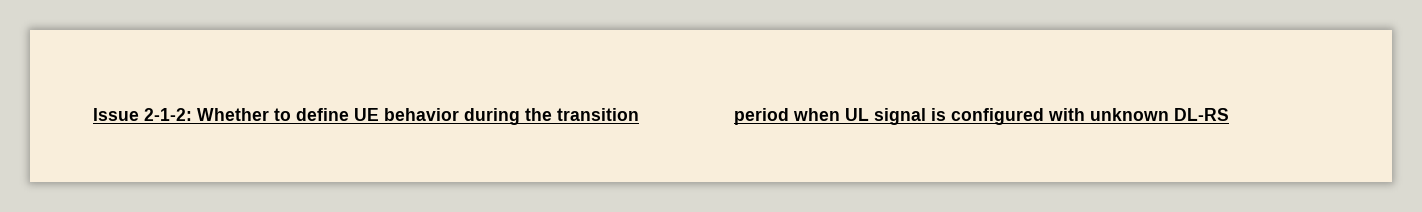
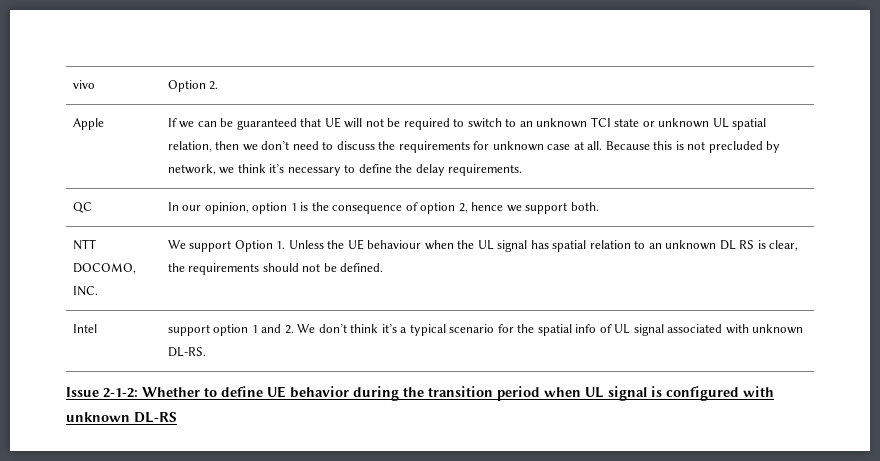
(93, 114) none -> [72,80,95,89] [167,80,219,92] [72,118,104,130] [167,117,767,130] [167,141,781,153] [167,164,523,176] [72,202,92,213] [167,202,599,214] [72,239,96,250] [72,263,136,274] [72,286,98,296] [167,239,799,252] [167,263,384,275] [72,324,97,333] [167,324,804,336] [167,347,206,357] vivo | Option 2. // Apple | If we can be guaranteed that UE will not be required to switch to an unknown TCI state or unknown UL spatial relation, then we don’t need to discuss the requirements for unknown case at all. Because this is not precluded by network, we think it’s necessary to define the delay requirements. // QC | In our opinion, option 1 is the consequence of option 2, hence we support both. // NTT DOCOMO, INC. | We support Option 1. Unless the UE behaviour when the UL signal has spatial relation to an unknown DL RS is clear, the requirements should not be defined. // Intel | support option 1 and 2. We don’t think it’s a typical scenario for the spatial info of UL signal associated with unknown DL-RS. //

